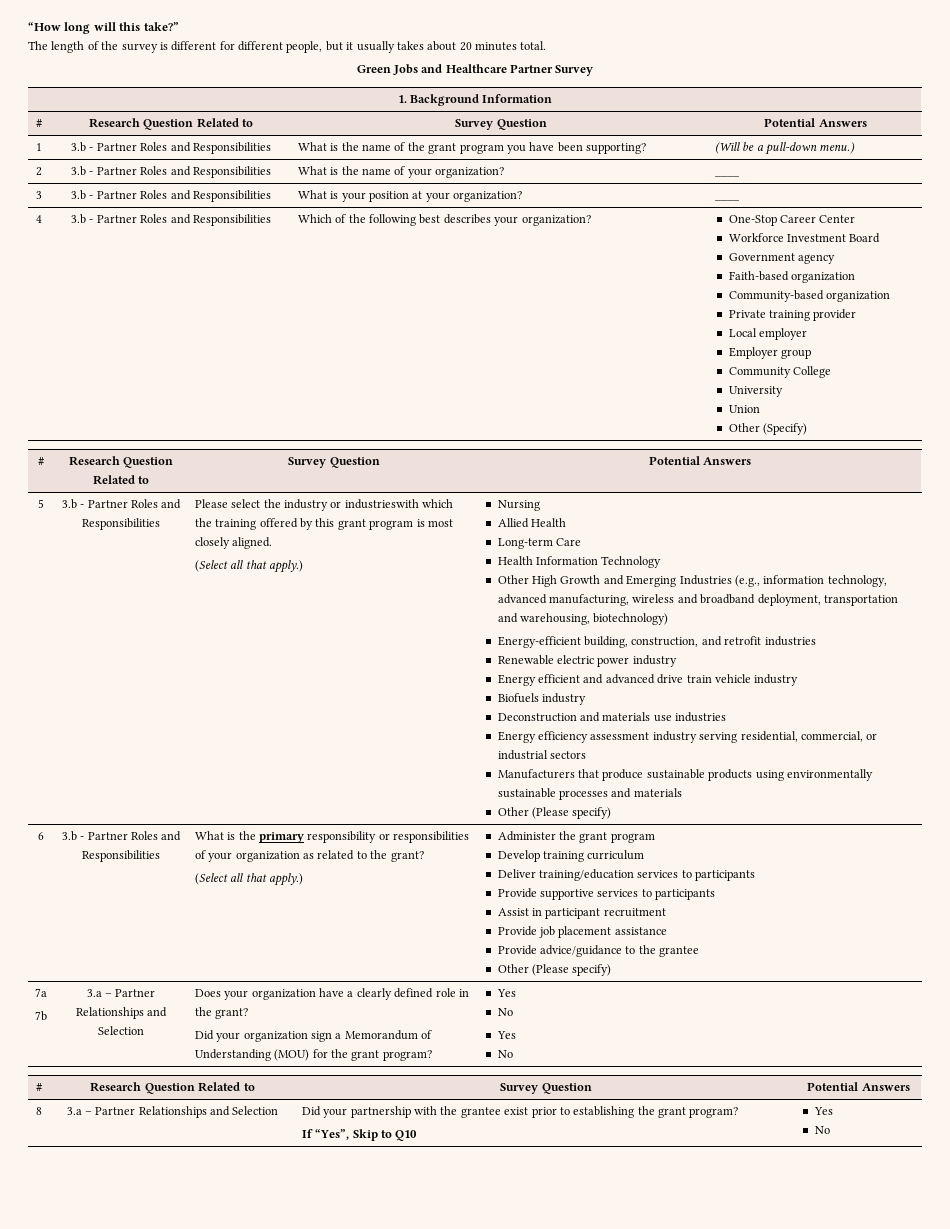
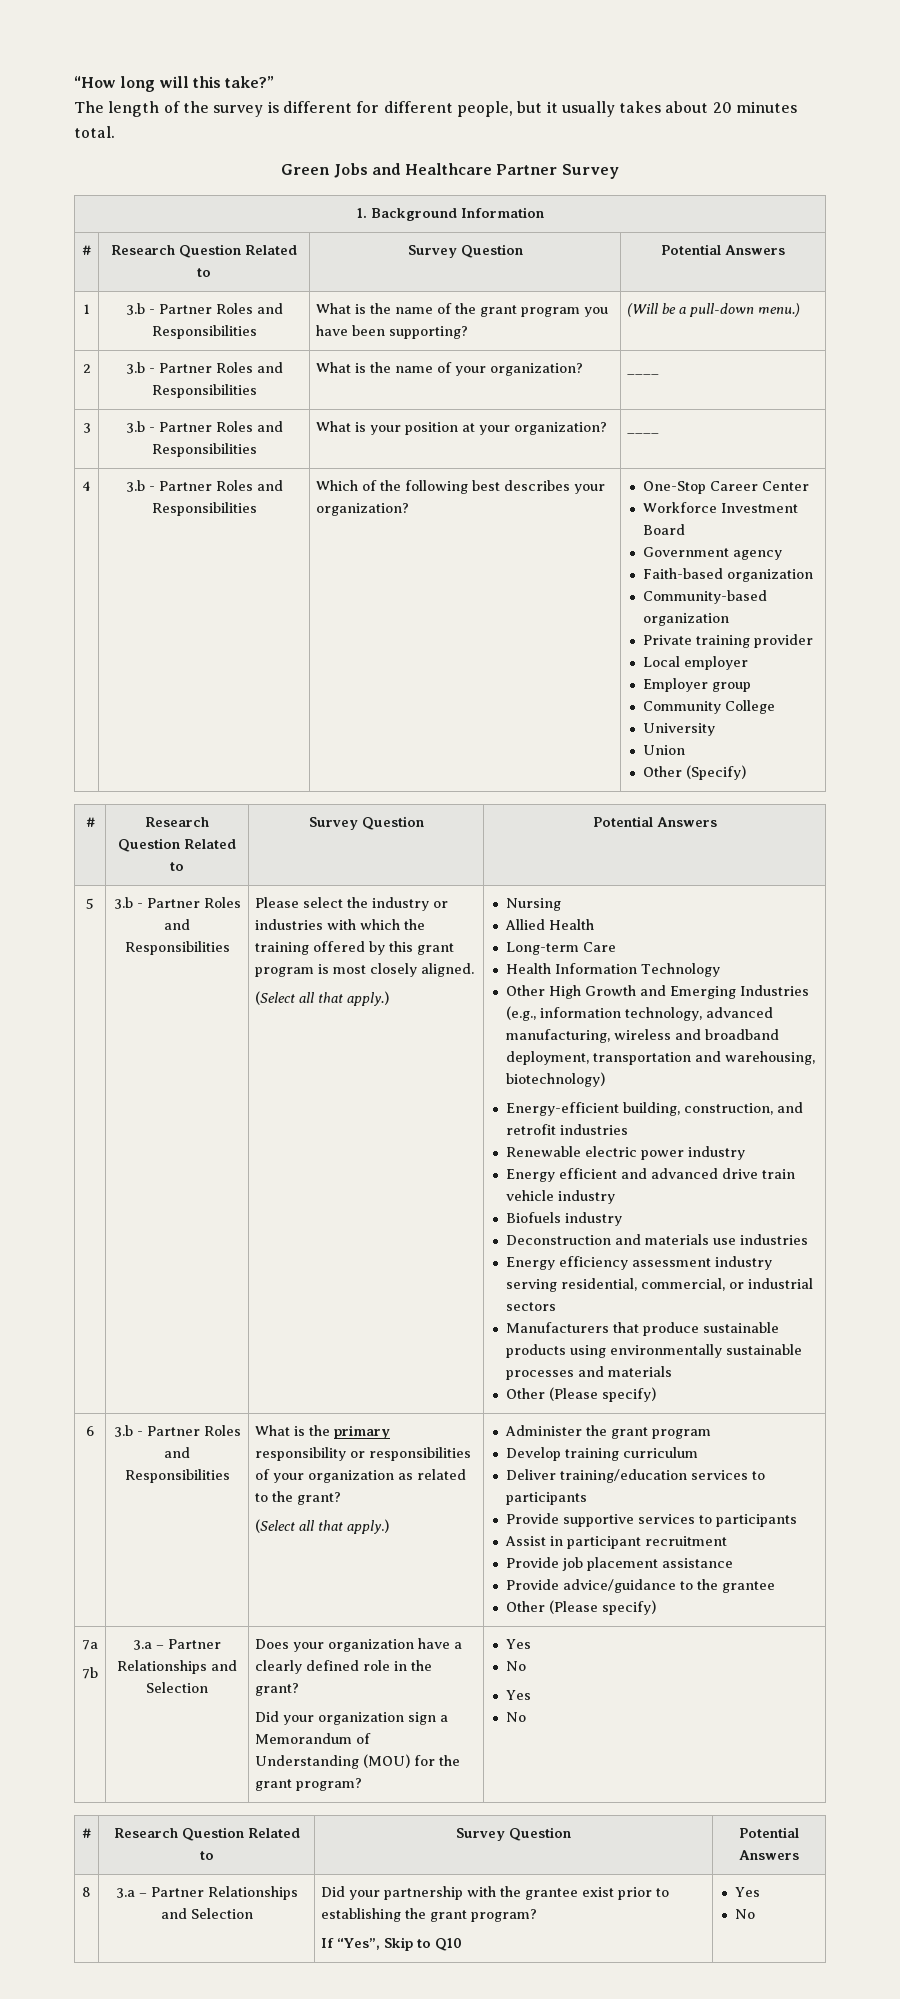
[344,499,419,509] industrieswith -> [255,919,357,930] industries with

